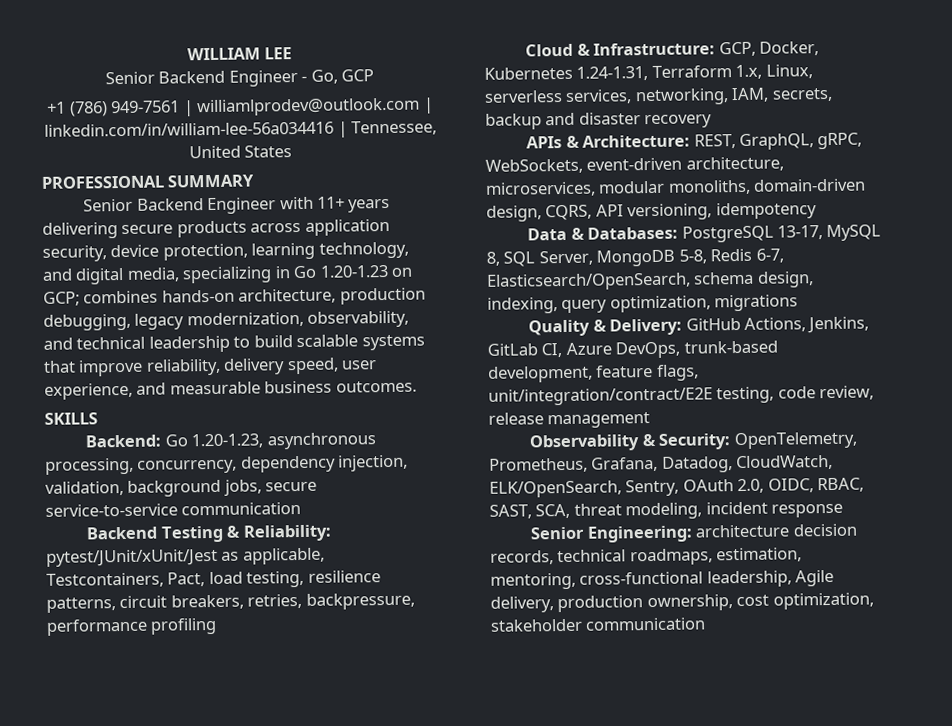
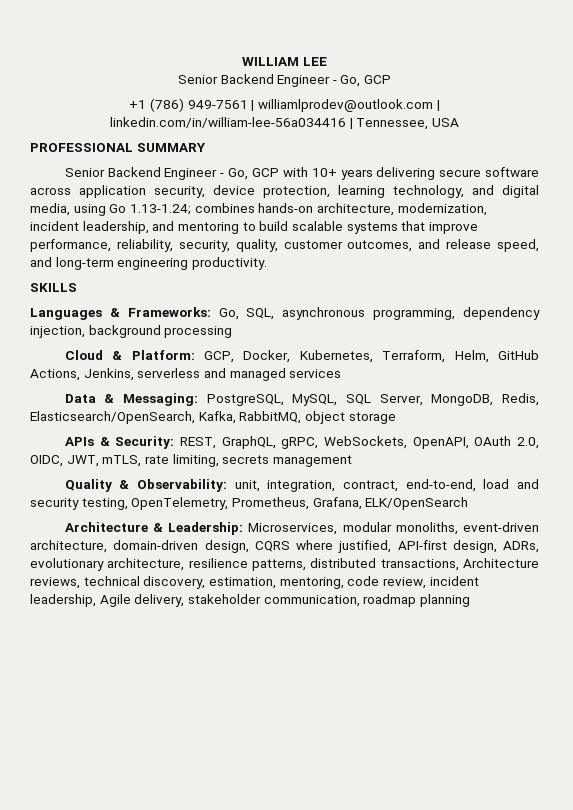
[188,145,293,159] United States -> [431,118,459,127] USA
[279,196,345,210] with 11+ -> [220,167,337,180] - Go, GCP with 10+
[176,220,247,238] products -> [484,167,539,177] software
[182,264,414,284] [43,287,426,306] [43,310,410,331] [43,335,230,353] specializing in Go 1.20-1.23 on GCP; combines hands-on architecture, production debugging, legacy modernization, observability, and technical leadership -> [73,203,487,216] [30,221,239,234] using Go 1.13-1.24; combines hands-on architecture, modernization, incident leadership, and mentoring
[145,357,378,376] [44,380,417,400] [44,412,98,425] [85,432,376,450] [45,454,409,475] [45,479,318,497] [45,501,302,517] [86,524,332,543] [46,547,325,567] [46,570,381,588] [46,592,415,613] [46,617,218,636] reliability, delivery speed, user experience, and measurable business outcomes. // SKILLS // Backend: Go 1.20-1.23, asynchronous processing, concurrency, dependency injection, validation, background jobs, secure service-to-service communication // Backend Testing & Reliability: pytest/JUnit/xUnit/Jest as applicable, Testcontainers, Pact, load testing, resilience patterns, circuit breakers, retries, backpressure, performance profiling -> [30,239,539,252] [30,257,267,270] [30,283,77,292] [30,307,540,320] [30,325,233,338] performance, reliability, security, quality, customer outcomes, and release speed, and long-term engineering productivity. // SKILLS // Languages & Frameworks: Go, SQL, asynchronous programming, dependency injection, background processing
[593,42,716,56] Infrastructure: -> [131,350,195,360] Platform:
[484,64,813,81] [484,87,833,106] [485,112,713,130] Kubernetes 1.24-1.31, Terraform 1.x, Linux, serverless services, networking, IAM, secrets, backup and disaster recovery -> [299,350,539,363] [30,368,342,381] [64,393,539,406] [30,411,396,424] Kubernetes, Terraform, Helm, GitHub Actions, Jenkins, serverless and managed services // Data & Messaging: PostgreSQL, MySQL, SQL Server, MongoDB, Redis, Elasticsearch/OpenSearch, Kafka, RabbitMQ, object storage
[582,134,691,148] Architecture: -> [115,436,175,449] Security:
[586,156,784,172] [485,178,867,197] [486,202,817,222] [527,224,882,243] [486,248,784,267] [487,271,814,291] [487,294,799,314] [528,316,870,337] [487,340,778,359] [488,364,699,383] [488,385,875,406] [488,412,651,429] [529,431,857,452] [489,454,834,473] [489,477,865,498] [489,501,844,520] [530,523,857,543] [490,547,803,566] [490,569,835,590] [490,592,874,613] [490,617,707,632] event-driven architecture, microservices, modular monoliths, domain-driven design, CQRS, API versioning, idempotency // Data & Databases: PostgreSQL 13-17, MySQL 8, SQL Server, MongoDB 5-8, Redis 6-7, Elasticsearch/OpenSearch, schema design, indexing, query optimization, migrations // Quality & Delivery: GitHub Actions, Jenkins, GitLab CI, Azure DevOps, trunk-based development, feature flags, unit/integration/contract/E2E testing, code review, release management // Observability & Security: OpenTelemetry, Prometheus, Grafana, Datadog, CloudWatch, ELK/OpenSearch, Sentry, OAuth 2.0, OIDC, RBAC, SAST, SCA, threat modeling, incident response // Senior Engineering: architecture decision records, technical roadmaps, estimation, mentoring, cross-functional leadership, Agile delivery, production ownership, cost optimization, stakeholder communication -> [412,436,540,449] [30,454,352,467] [64,479,539,492] [30,497,469,510] [64,522,539,535] [30,540,539,553] [30,558,539,571] [30,576,479,589] [30,594,470,607] OpenAPI, OAuth 2.0, OIDC, JWT, mTLS, rate limiting, secrets management // Quality & Observability: unit, integration, contract, end-to-end, load and security testing, OpenTelemetry, Prometheus, Grafana, ELK/OpenSearch // Architecture & Leadership: Microservices, modular monoliths, event-driven architecture, domain-driven design, CQRS where justified, API-first design, ADRs, evolutionary architecture, resilience patterns, distributed transactions, Architecture reviews, technical discovery, estimation, mentoring, code review, incident leadership, Agile delivery, stakeholder communication, roadmap planning

